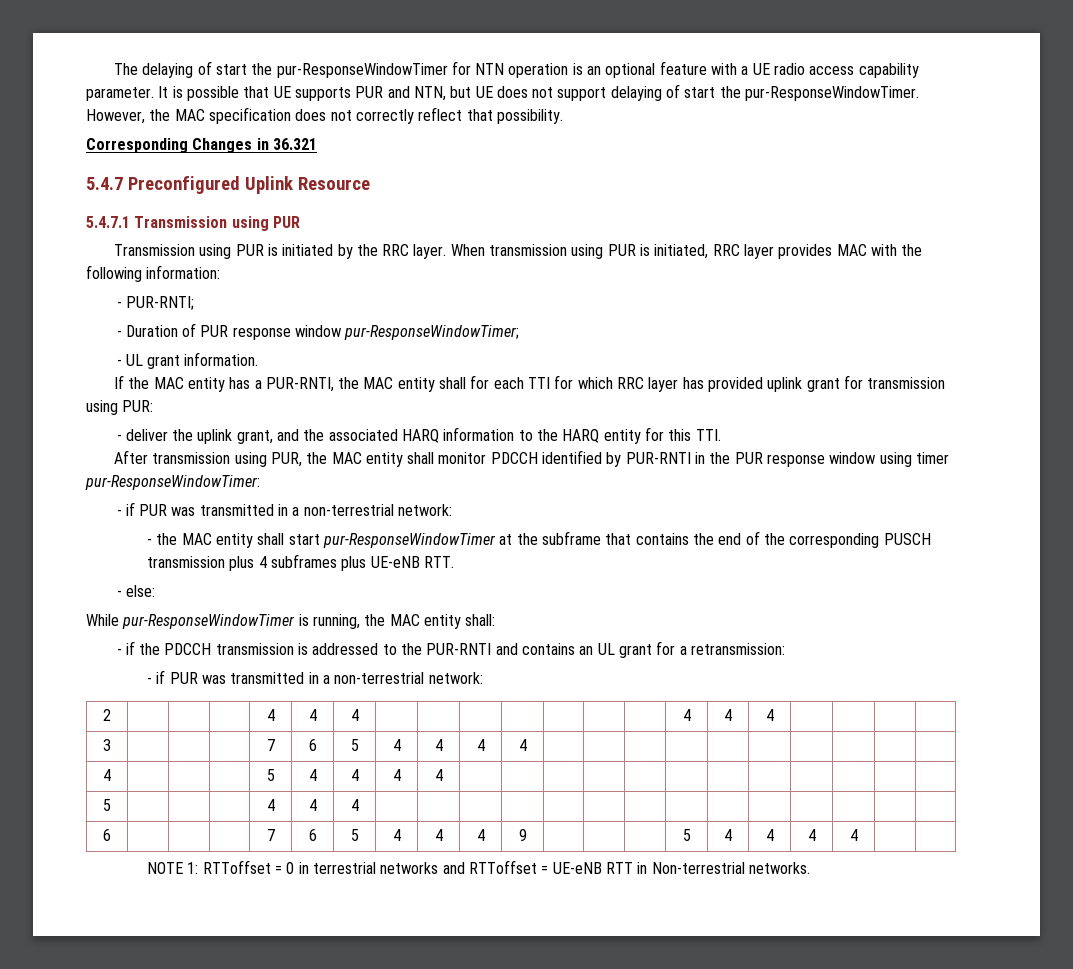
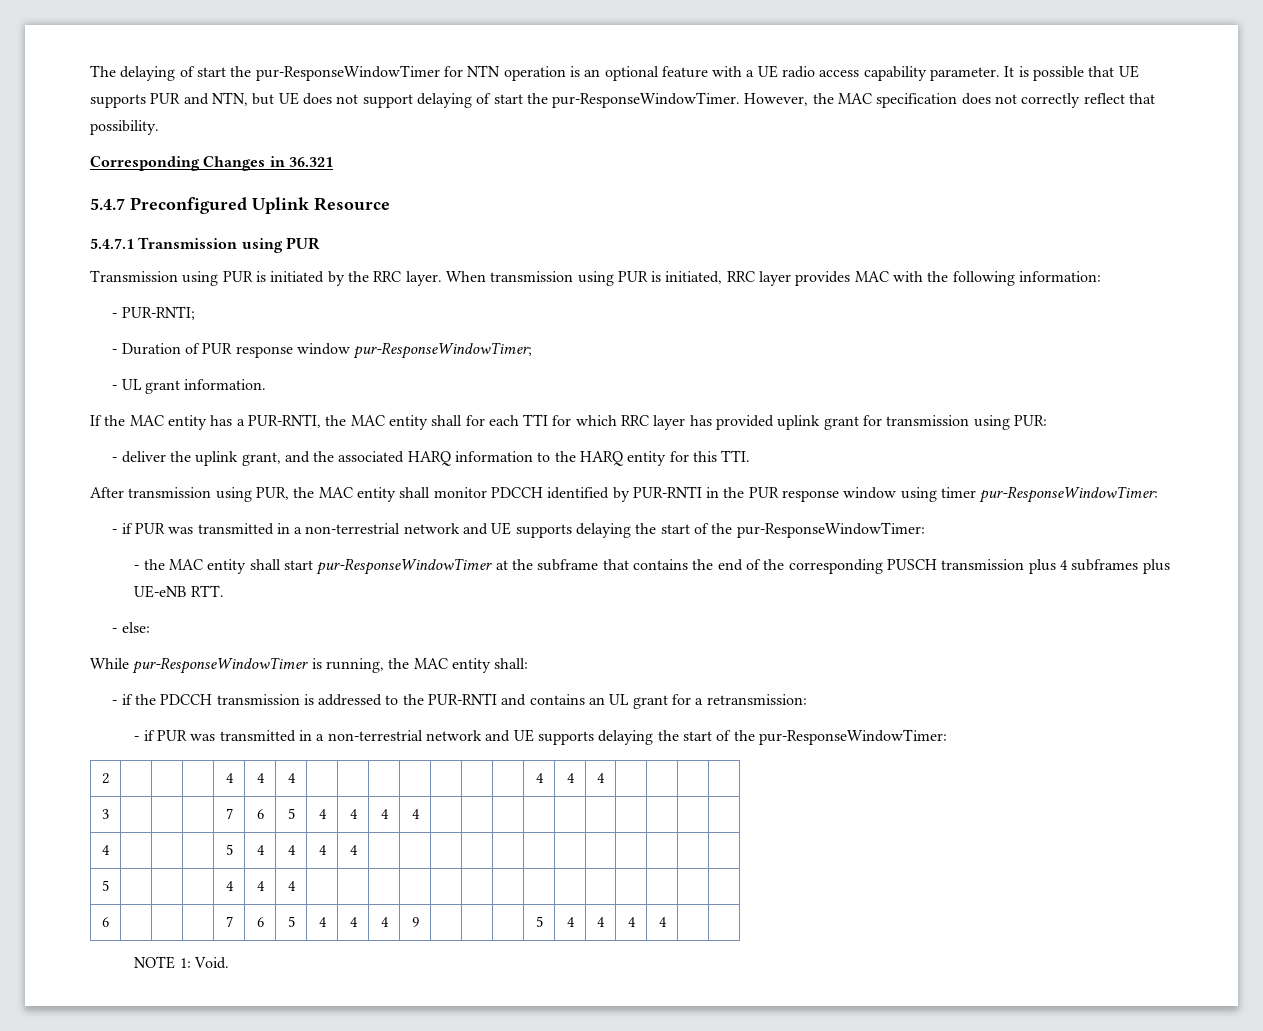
[398,504,453,516] network: -> [403,522,925,538] network and UE supports delaying the start of the pur-ResponseWindowTimer:
[428,672,483,684] network: -> [426,729,947,745] network and UE supports delaying the start of the pur-ResponseWindowTimer:
[202,860,810,874] RTToffset = 0 in terrestrial networks and RTToffset = UE-eNB RTT in Non-terrestrial networks. -> [194,957,230,969] Void.

